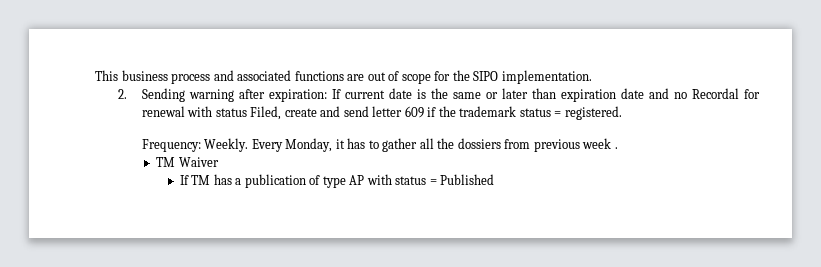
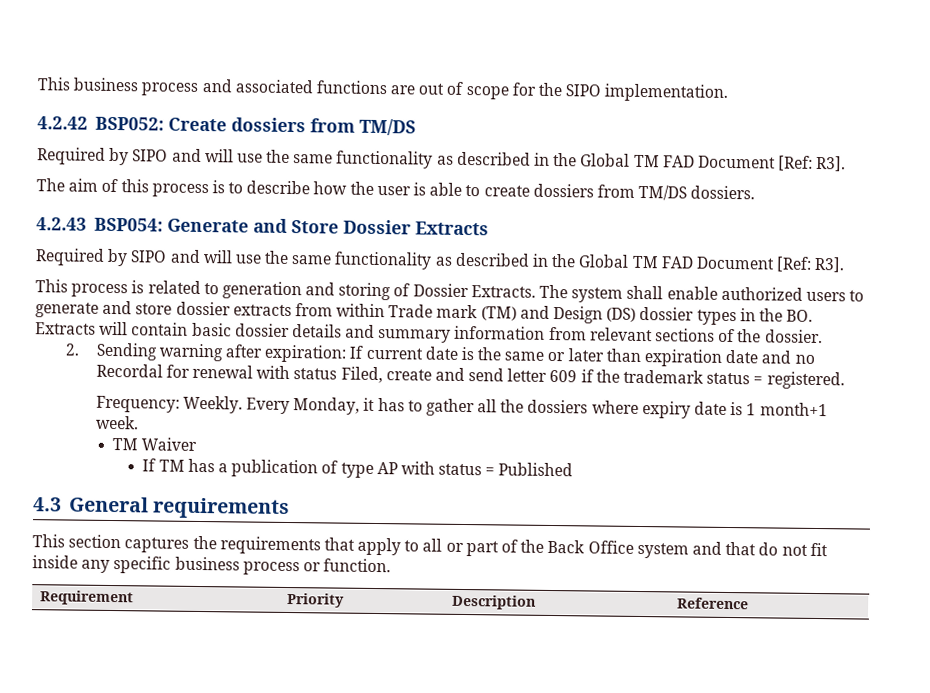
(592, 77) none -> [37,116,416,136] [37,147,847,172] [36,178,756,201] [36,217,489,236] [35,248,846,273] [35,279,865,303] [35,300,814,326] [35,321,823,344] // 4.2.42 BSP052: Create dossiers from TM/DS // Required by SIPO and will use the same functionality as described in the Global TM FAD Document [Ref: R3]. // The aim of this process is to describe how the user is able to create dossiers from TM/DS dossiers. // 4.2.43 BSP054: Generate and Store Dossier Extracts // Required by SIPO and will use the same functionality as described in the Global TM FAD Document [Ref: R3]. // This process is related to generation and storing of Dossier Extracts. The system shall enable authorized users to generate and store dossier extracts from within Trade mark (TM) and Design (DS) dossier types in the BO. Extracts will contain basic dossier details and summary information from relevant sections of the dossier.
[504,138,618,152] from previous week . -> [591,400,828,419] [95,415,139,430] where expiry date is 1 month+1 week.
(495, 179) none -> [33,496,291,520] [32,534,828,559] [32,555,392,576] [40,590,135,606] [287,592,346,608] [452,594,537,610] [677,597,750,610] // 4.3 General requirements // This section captures the requirements that apply to all or part of the Back Office system and that do not fit inside any specific business process or function. // Requirement | Priority | Description | Reference

